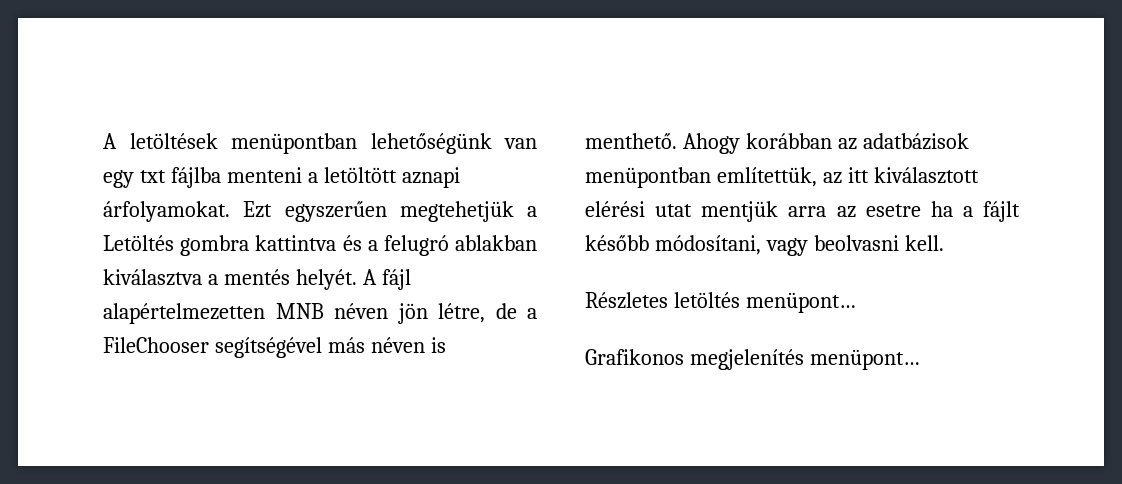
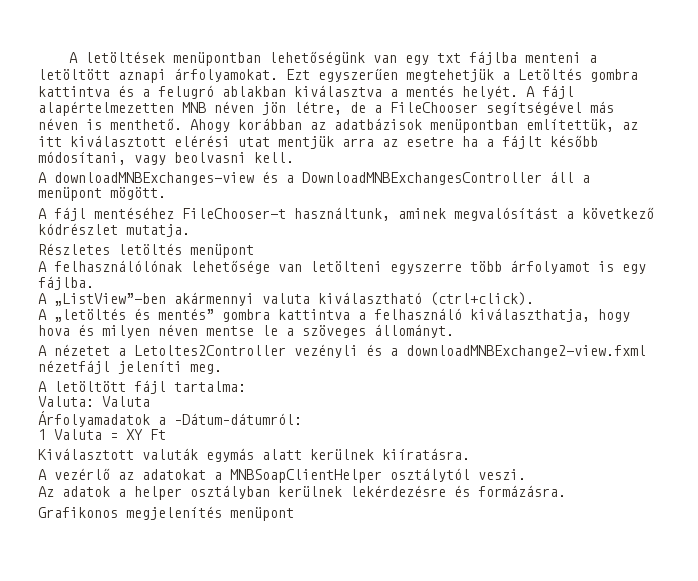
[585,292,856,313] Részletes letöltés menüpont… -> [38,171,590,185] [38,187,166,201] [38,207,654,221] [38,223,190,237] [38,243,254,258] [38,260,646,274] [38,276,94,290] [38,292,534,306] [38,308,630,322] [38,324,454,338] [38,344,646,358] [38,360,222,374] [38,380,246,394] [38,396,150,407] [38,411,302,427] [38,429,166,440] [38,448,470,462] [38,468,526,483] [38,485,566,500] A downloadMNBExchanges-view és a DownloadMNBExchangesController áll a menüpont mögött. // A fájl mentéséhez FileChooser-t használtunk, aminek megvalósítást a következő kódrészlet mutatja. // Részletes letöltés menüpont // A felhasználólónak lehetősége van letölteni egyszerre több árfolyamot is egy fájlba. // A „ListView”-ben akármennyi valuta kiválasztható (ctrl+click). // A „letöltés és mentés” gombra kattintva a felhasználó kiválaszthatja, hogy hova és milyen néven mentse le a szöveges állományt. // A nézetet a Letoltes2Controller vezényli és a downloadMNBExchange2-view.fxml nézetfájl jeleníti meg. // A letöltött fájl tartalma: // Valuta: Valuta // Árfolyamadatok a –Dátum–dátumról: // 1 Valuta = XY Ft // Kiválasztott valuták egymás alatt kerülnek kiíratásra. // A vezérlő az adatokat a MNBSoapClientHelper osztálytól veszi. // Az adatok a helper osztályban kerülnek lekérdezésre és formázásra.
[809,349,920,370] menüpont… -> [230,507,294,521] menüpont

